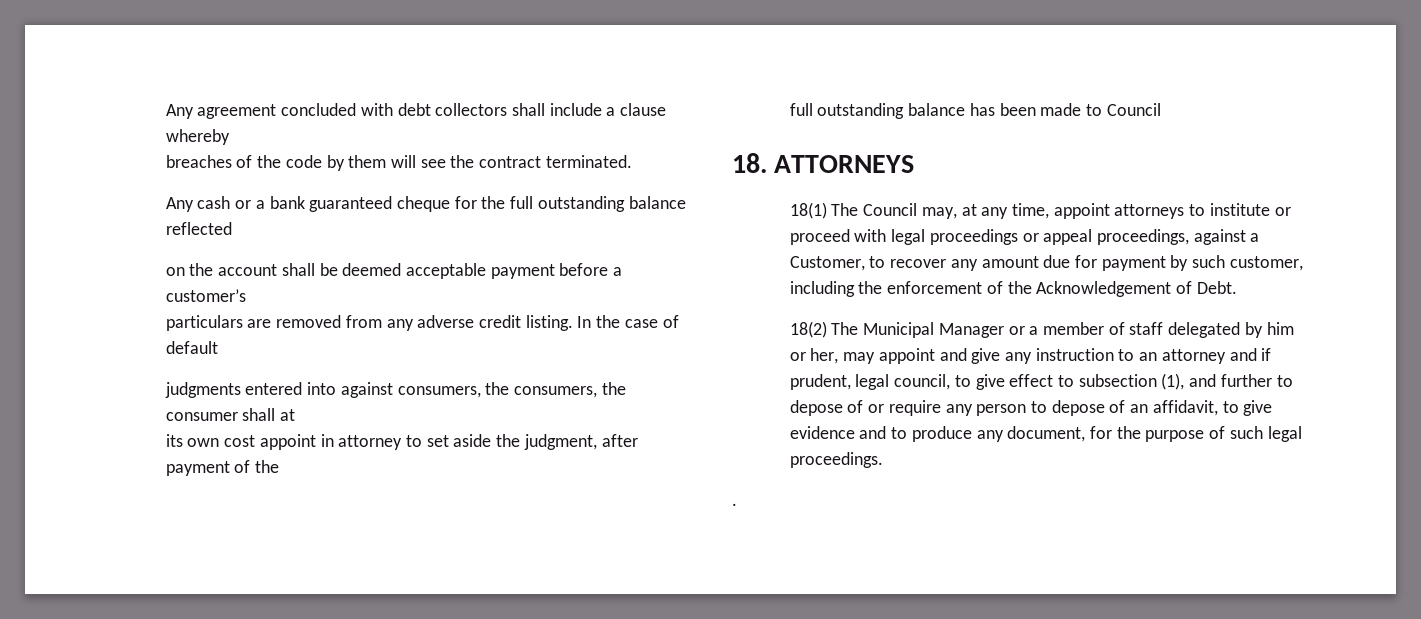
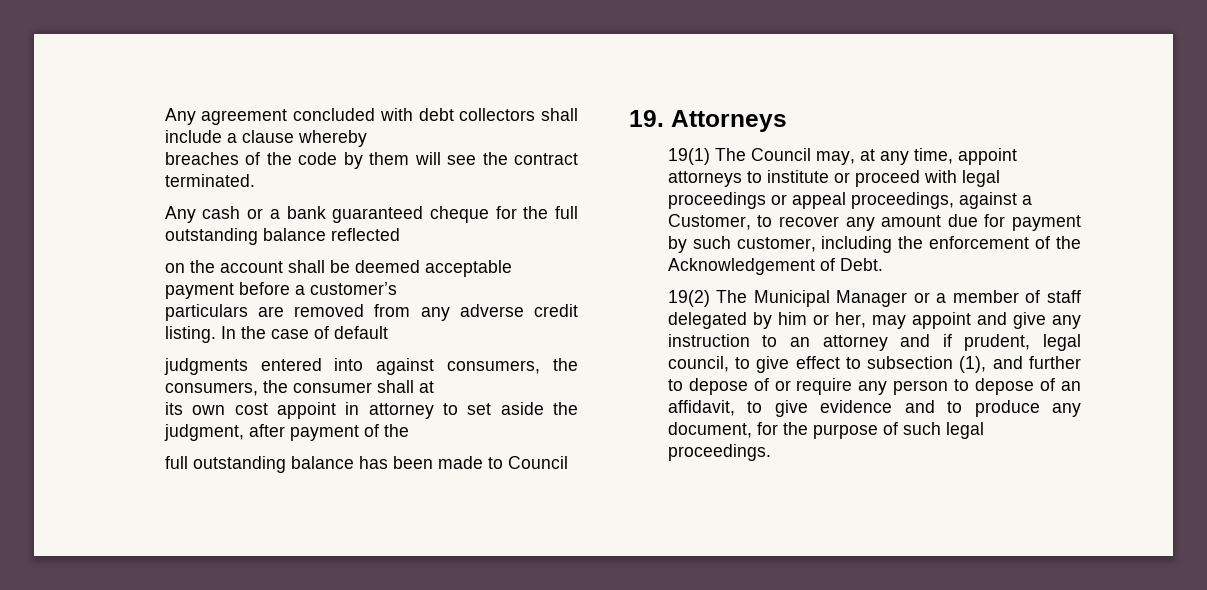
[732,153,915,173] [789,202,827,219] 18. ATTORNEYS // 18(1) -> [629,110,787,132] [667,148,710,165] 19. Attorneys // 19(1)
[789,321,827,338] 18(2) -> [667,290,710,307] 19(2)
[732,503,737,506] // . -> (771, 452) none

